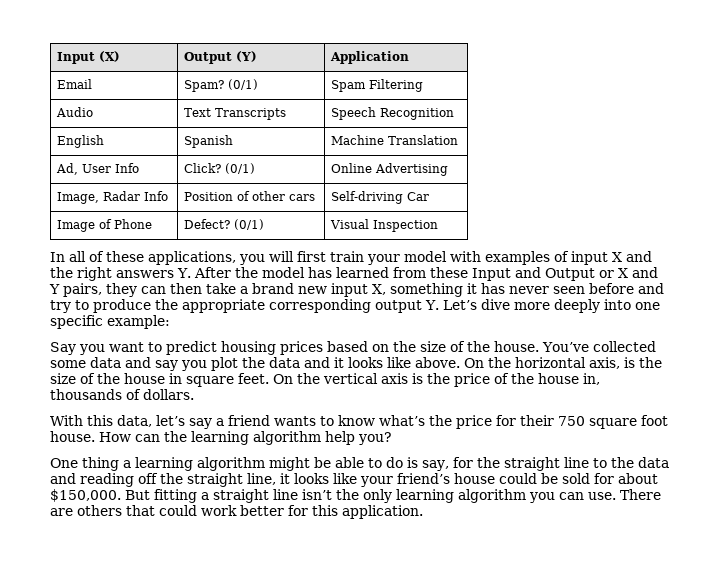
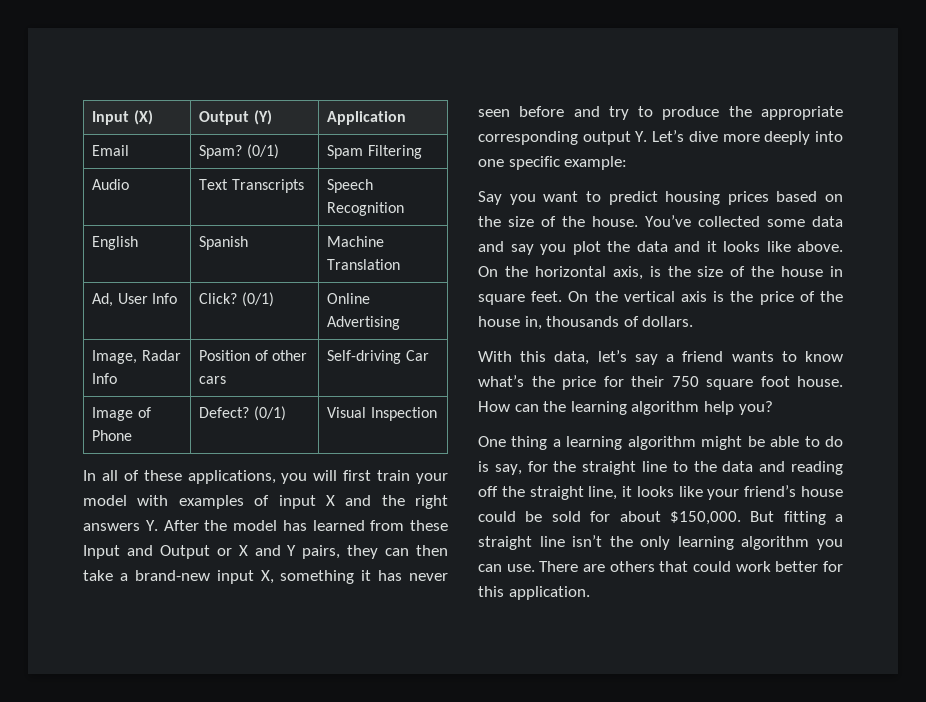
[252,283,327,294] brand new -> [134,570,210,581] brand-new

